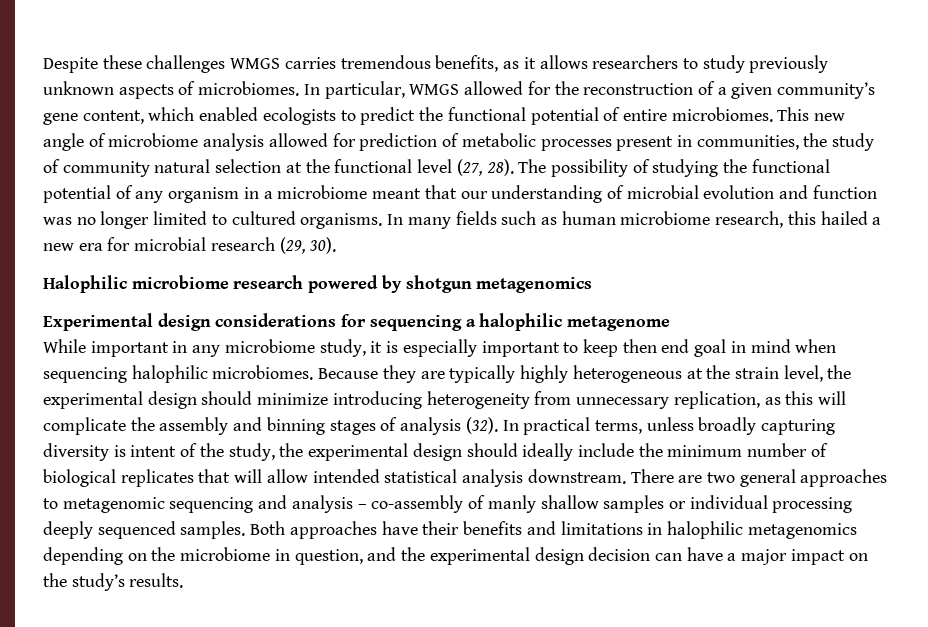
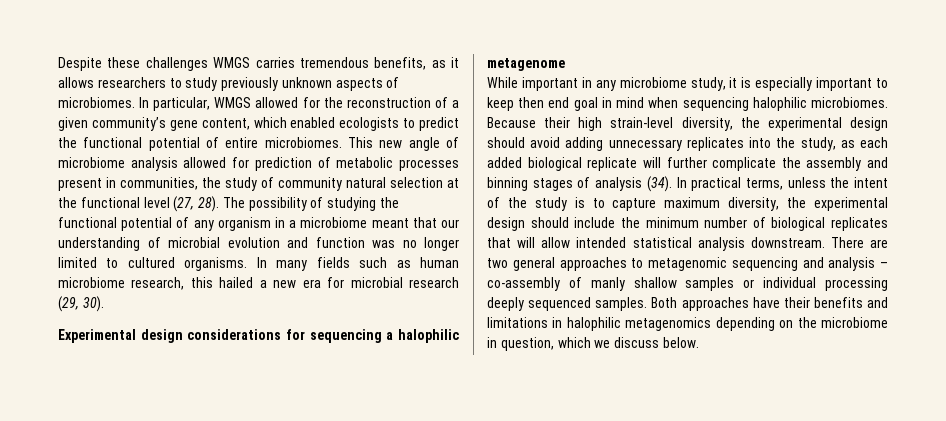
[43,275,593,293] // Halophilic microbiome research powered by shotgun metagenomics -> (104, 304) none
[382,365,852,383] [43,391,846,409] they are typically highly heterogeneous at the strain level, the experimental design should minimize introducing heterogeneity from unnecessary replication, as this will -> [544,117,888,131] [487,137,888,151] [487,157,707,171] their high strain-level diversity, the experimental design should avoid adding unnecessary replicates into the study, as each added biological replicate will further
[465,417,498,434] (32). -> [646,176,672,192] (34).
[698,417,836,435] [43,443,574,461] broadly capturing diversity is intent of the study, the experimental design should ideally -> [830,177,888,188] [487,197,888,211] [487,217,569,231] the intent of the study is to capture maximum diversity, the experimental design should
[367,547,868,565] [43,573,184,591] and the experimental design decision can have a major impact on the study’s results. -> [557,337,699,348] which we discuss below.

